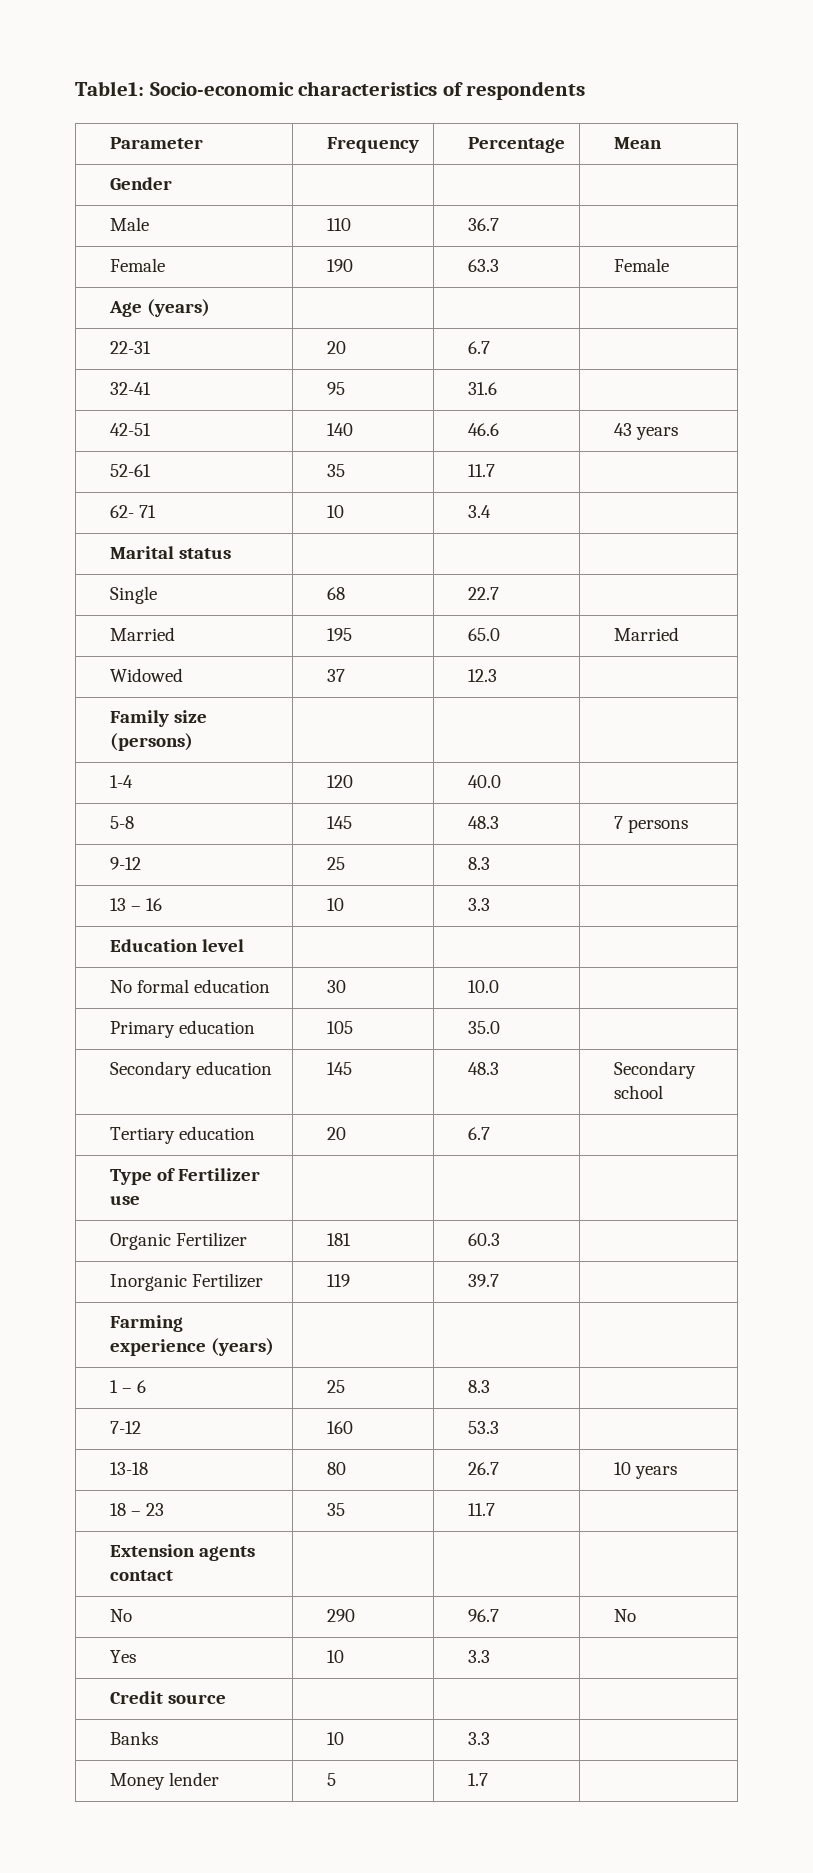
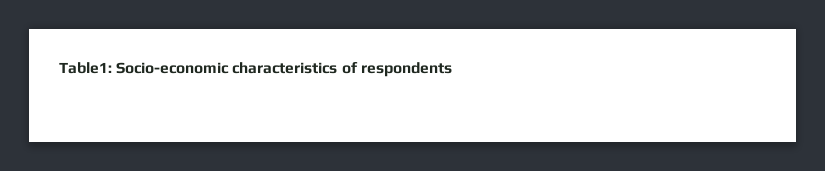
[110,137,204,149] [327,137,420,153] [468,137,566,153] [614,137,663,149] [110,177,173,190] [110,217,150,231] [327,218,352,231] [468,218,500,231] [110,258,166,272] [327,259,354,272] [468,259,500,272] [614,258,670,272] [109,299,211,317] [110,341,152,354] [327,341,347,354] [468,341,491,354] [110,382,152,395] [327,382,346,395] [468,382,498,395] [110,423,152,436] [327,423,354,436] [468,423,500,436] [614,423,679,440] [110,464,152,477] [327,464,346,477] [468,464,496,477] [110,505,157,518] [327,505,345,518] [468,505,492,518] [110,546,232,559] [110,586,158,604] [327,587,346,600] [468,587,500,600] [110,627,176,641] [327,628,353,641] [468,628,501,641] [614,627,680,641] [110,668,184,682] [327,669,346,682] [468,669,498,682] [110,710,208,727] [110,733,194,751] [110,775,134,788] [327,775,354,788] [468,775,502,788] [110,816,135,829] [327,816,353,829] [468,816,500,829] [614,816,689,833] [110,857,142,870] [327,857,346,870] [468,857,491,870] [110,898,163,911] [327,898,345,911] [468,898,491,911] [110,939,245,952] [110,979,271,993] [327,980,347,993] [468,980,500,993] [110,1020,256,1038] [327,1021,354,1034] [468,1021,501,1034] [110,1061,273,1079] [327,1062,353,1075] [468,1062,500,1075] [614,1061,697,1079] [614,1085,664,1099] [110,1126,256,1144] [327,1127,347,1140] [468,1127,491,1140] [110,1168,261,1185] [110,1196,141,1205] [110,1232,248,1250] [327,1233,352,1246] [468,1233,501,1246] [110,1273,264,1291] [327,1274,351,1287] [468,1274,500,1287] [110,1315,184,1332] [110,1338,275,1356] [110,1380,147,1393] [327,1380,346,1393] [468,1380,491,1393] [110,1421,142,1434] [327,1421,354,1434] [468,1421,500,1434] [110,1462,149,1475] [327,1462,347,1475] [468,1462,500,1475] [614,1462,678,1479] [110,1503,165,1516] [327,1503,346,1516] [468,1503,496,1516] [110,1544,256,1561] [110,1570,174,1581] [110,1609,133,1622] [327,1609,356,1622] [468,1609,500,1622] [614,1609,637,1622] [110,1650,137,1663] [327,1650,345,1663] [468,1650,491,1663] [110,1691,227,1704] [110,1731,159,1745] [327,1732,345,1745] [468,1732,491,1745] [110,1772,220,1790] [327,1773,337,1786] [468,1773,489,1786] // Parameter | Frequency | Percentage | Mean // Gender | | | // Male | 110 | 36.7 | // Female | 190 | 63.3 | Female // Age (years) | | | // 22-31 | 20 | 6.7 | // 32-41 | 95 | 31.6 | // 42-51 | 140 | 46.6 | 43 years // 52-61 | 35 | 11.7 | // 62- 71 | 10 | 3.4 | // Marital status | | | // Single | 68 | 22.7 | // Married | 195 | 65.0 | Married // Widowed | 37 | 12.3 | // Family size (persons) | | | // 1-4 | 120 | 40.0 | // 5-8 | 145 | 48.3 | 7 persons // 9-12 | 25 | 8.3 | // 13 – 16 | 10 | 3.3 | // Education level | | | // No formal education | 30 | 10.0 | // Primary education | 105 | 35.0 | // Secondary education | 145 | 48.3 | Secondary school // Tertiary education | 20 | 6.7 | // Type of Fertilizer use | | | // Organic Fertilizer | 181 | 60.3 | // Inorganic Fertilizer | 119 | 39.7 | // Farming experience (years) | | | // 1 – 6 | 25 | 8.3 | // 7-12 | 160 | 53.3 | // 13-18 | 80 | 26.7 | 10 years // 18 – 23 | 35 | 11.7 | // Extension agents contact | | | // No | 290 | 96.7 | No // Yes | 10 | 3.3 | // Credit source | | | // Banks | 10 | 3.3 | // Money lender | 5 | 1.7 | -> (452, 69) none

